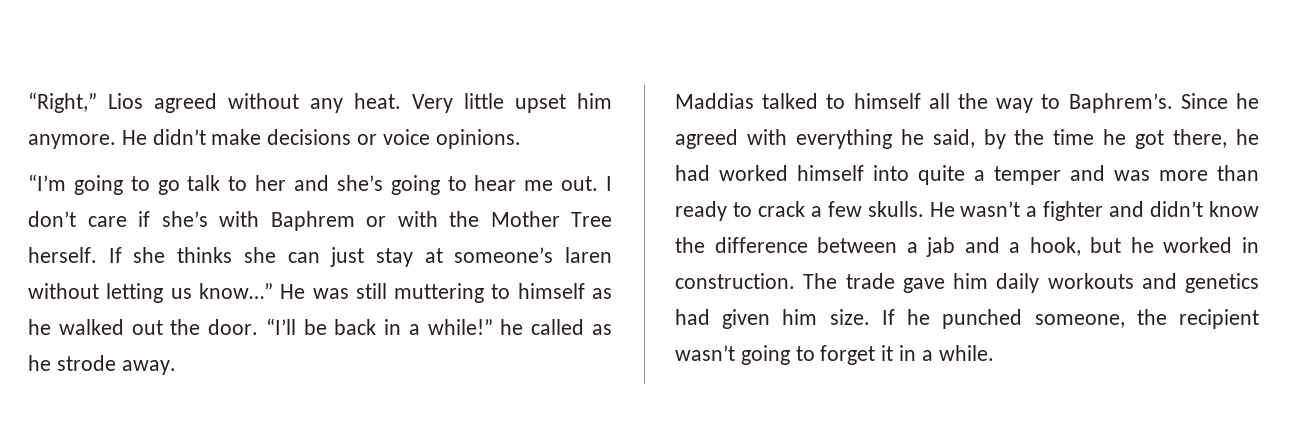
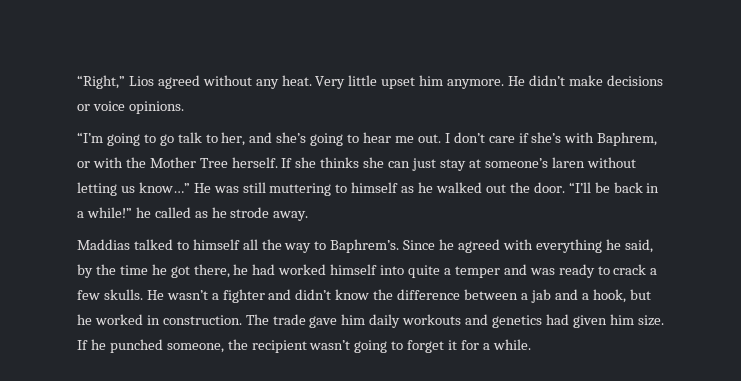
[255,175,287,191] her -> [221,132,246,146] her,
[270,211,355,231] Baphrem -> [597,132,658,146] Baphrem,
[1159,165,1259,181] more than -> (555, 271) none
[899,345,917,361] in -> [461,340,480,350] for

